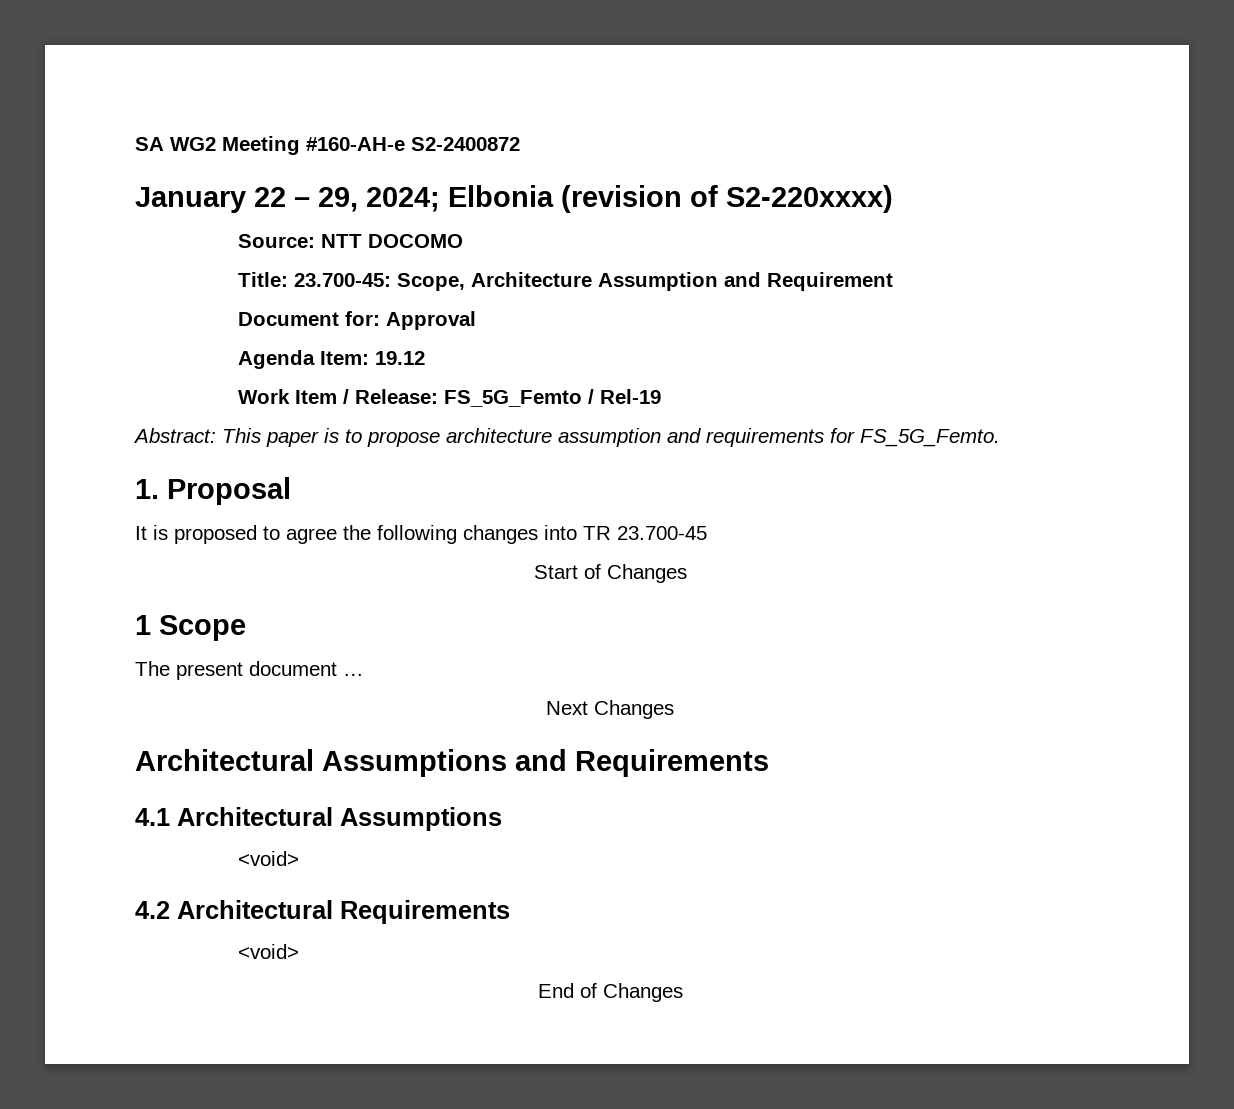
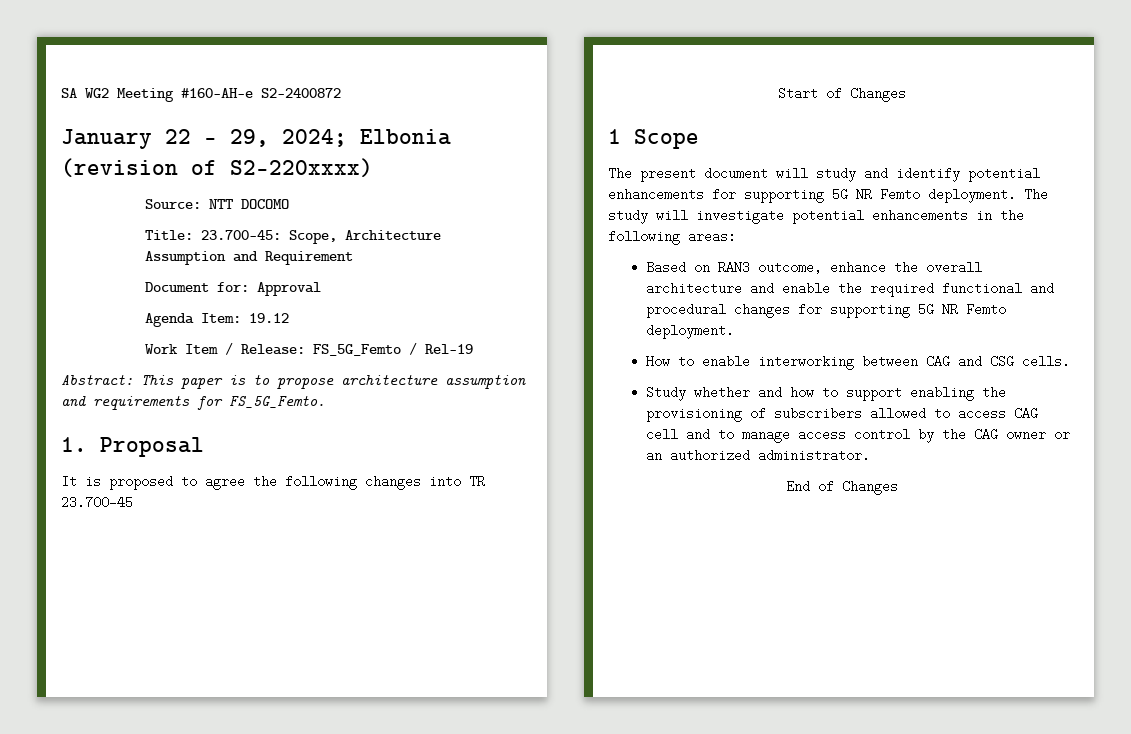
[343,673,364,676] [546,700,674,719] [135,749,769,777] [135,807,502,831] [237,851,299,866] [135,900,510,924] [237,944,299,959] … // Next Changes // Architectural Assumptions and Requirements // 4.1 Architectural Assumptions // <void> // 4.2 Architectural Requirements // <void> -> [776,167,1040,182] [608,188,1048,203] [608,209,1024,224] [608,230,736,245] [646,261,983,274] [646,282,1055,297] [646,303,1007,318] [646,324,735,339] [646,355,1071,370] [646,386,1007,401] [646,407,1039,422] [646,428,1071,443] [646,449,871,462] will study and identify potential enhancements for supporting 5G NR Femto deployment. The study will investigate potential enhancements in the following areas: // Based on RAN3 outcome, enhance the overall architecture and enable the required functional and procedural changes for supporting 5G NR Femto deployment. // How to enable interworking between CAG and CSG cells. // Study whether and how to support enabling the provisioning of subscribers allowed to access CAG cell and to manage access control by the CAG owner or an authorized administrator.

